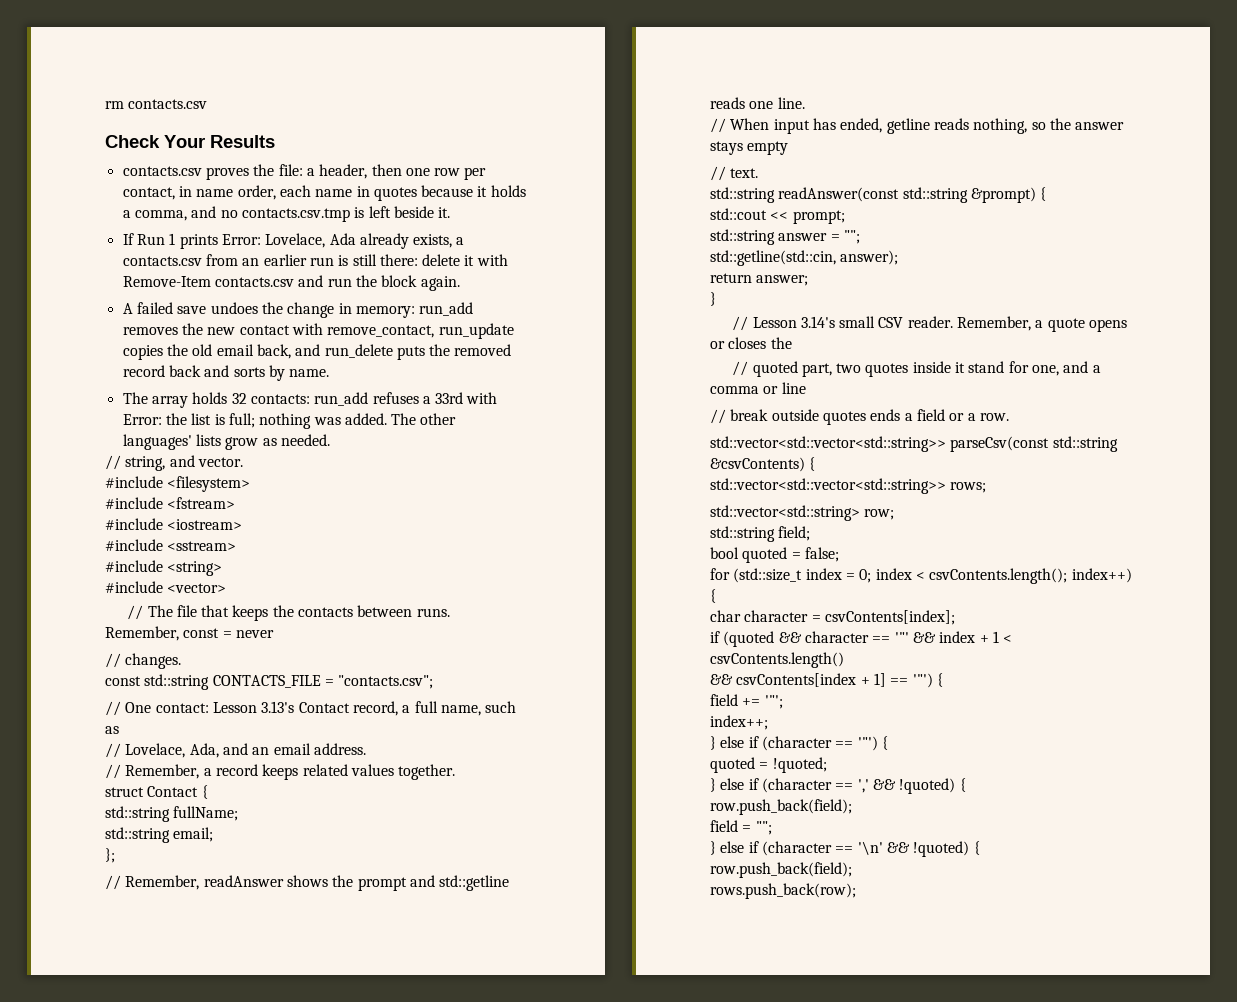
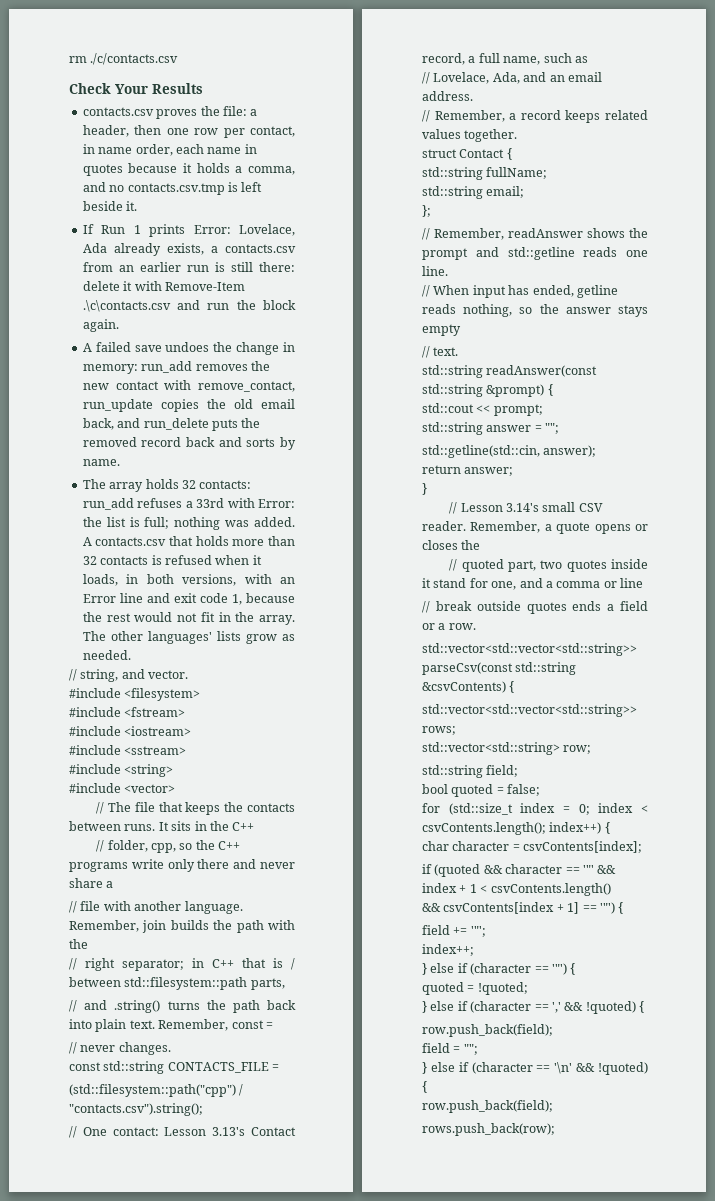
[128,99,208,109] contacts.csv -> [90,53,179,65] ./c/contacts.csv
[214,277,294,287] contacts.csv -> [82,300,171,312] .\c\contacts.csv
(387, 419) none -> [82,536,295,546] [82,555,262,565] [82,574,295,586] [82,593,295,605] [82,612,295,625] A contacts.csv that holds more than 32 contacts is refused when it loads, in both versions, with an Error line and exit code 1, because the rest would not fit in the array.
(450, 612) none -> [158,821,255,831] [96,840,241,853] [69,859,295,872] [69,878,114,888] [69,901,243,914] [69,920,295,933] [69,939,88,949] [69,958,295,971] [69,977,285,990] [69,1000,296,1013] [69,1019,155,1032] It sits in the C++ // // folder, cpp, so the C++ programs write only there and never share a // // file with another language. Remember, join builds the path with the // // right separator; in C++ that is / between std::filesystem::path parts, // // and .string() turns the path back into plain text.
[235,630,274,638] [105,653,121,668] never // // -> [69,1042,116,1054] // // never
[338,675,434,689] "contacts.csv"; -> [69,1084,244,1097] [69,1103,203,1116] // (std::filesystem::path("cpp") / "contacts.csv").string();

